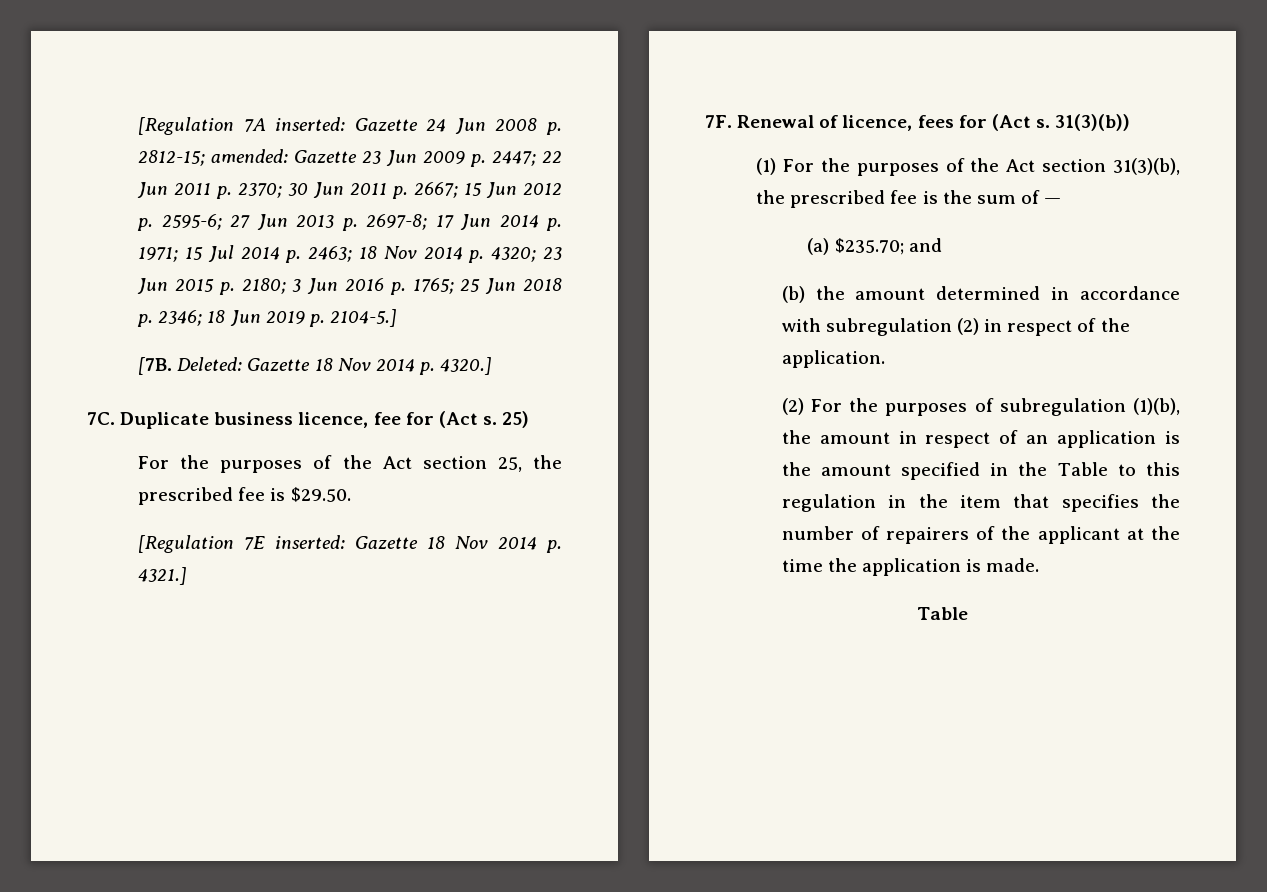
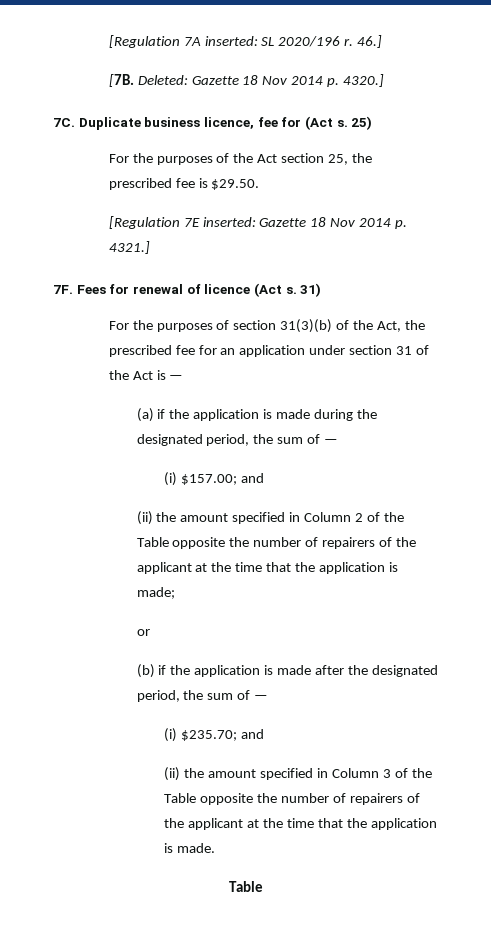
[354,118,562,135] [138,149,562,167] [137,182,563,199] [137,214,562,231] [138,245,562,263] [137,278,562,295] [137,309,397,327] Gazette 24 Jun 2008 p. 2812-15; amended: Gazette 23 Jun 2009 p. 2447; 22 Jun 2011 p. 2370; 30 Jun 2011 p. 2667; 15 Jun 2012 p. 2595-6; 27 Jun 2013 p. 2697-8; 17 Jun 2014 p. 1971; 15 Jul 2014 p. 2463; 18 Nov 2014 p. 4320; 23 Jun 2015 p. 2180; 3 Jun 2016 p. 1765; 25 Jun 2018 p. 2346; 18 Jun 2019 p. 2104-5.] -> [261,35,383,48] SL 2020/196 r. 46.]
[737,114,1131,131] [756,158,1180,176] [756,190,1062,208] [807,238,942,255] [781,286,1180,303] [781,318,1130,336] [781,350,885,368] [781,398,1180,416] [781,430,1180,448] [781,462,1180,480] [781,494,1139,512] Renewal of licence, fees for (Act s. 31(3)(b)) // (1) For the purposes of the Act section 31(3)(b), the prescribed fee is the sum of — // (a) $235.70; and // (b) the amount determined in accordance with subregulation (2) in respect of the application. // (2) For the purposes of subregulation (1)(b), the amount in respect of an application is the amount specified in the Table to this regulation in the item that specifies -> [76,283,322,297] [108,319,425,333] [108,345,429,357] [108,370,184,380] [136,408,377,422] [136,434,339,446] [164,472,265,486] [136,511,404,525] [136,537,226,549] Fees for renewal of licence (Act s. 31) // For the purposes of section 31(3)(b) of the Act, the prescribed fee for an application under section 31 of the Act is — // (a) if the application is made during the designated period, the sum of — // (i) $157.00; and // (ii) the amount specified in Column 2 of the Table opposite
(823, 565) none -> [266,562,398,574] [136,587,175,599] [136,629,150,636] [136,664,438,678] [136,690,269,702] [164,728,265,742] [164,767,432,781] [164,793,420,805] [164,818,343,830] that the application is made; // or // (b) if the application is made after the designated period, the sum of — // (i) $235.70; and // (ii) the amount specified in Column 3 of the Table opposite the number of repairers of the applicant at the time that

